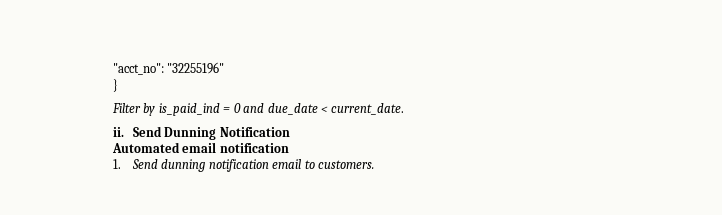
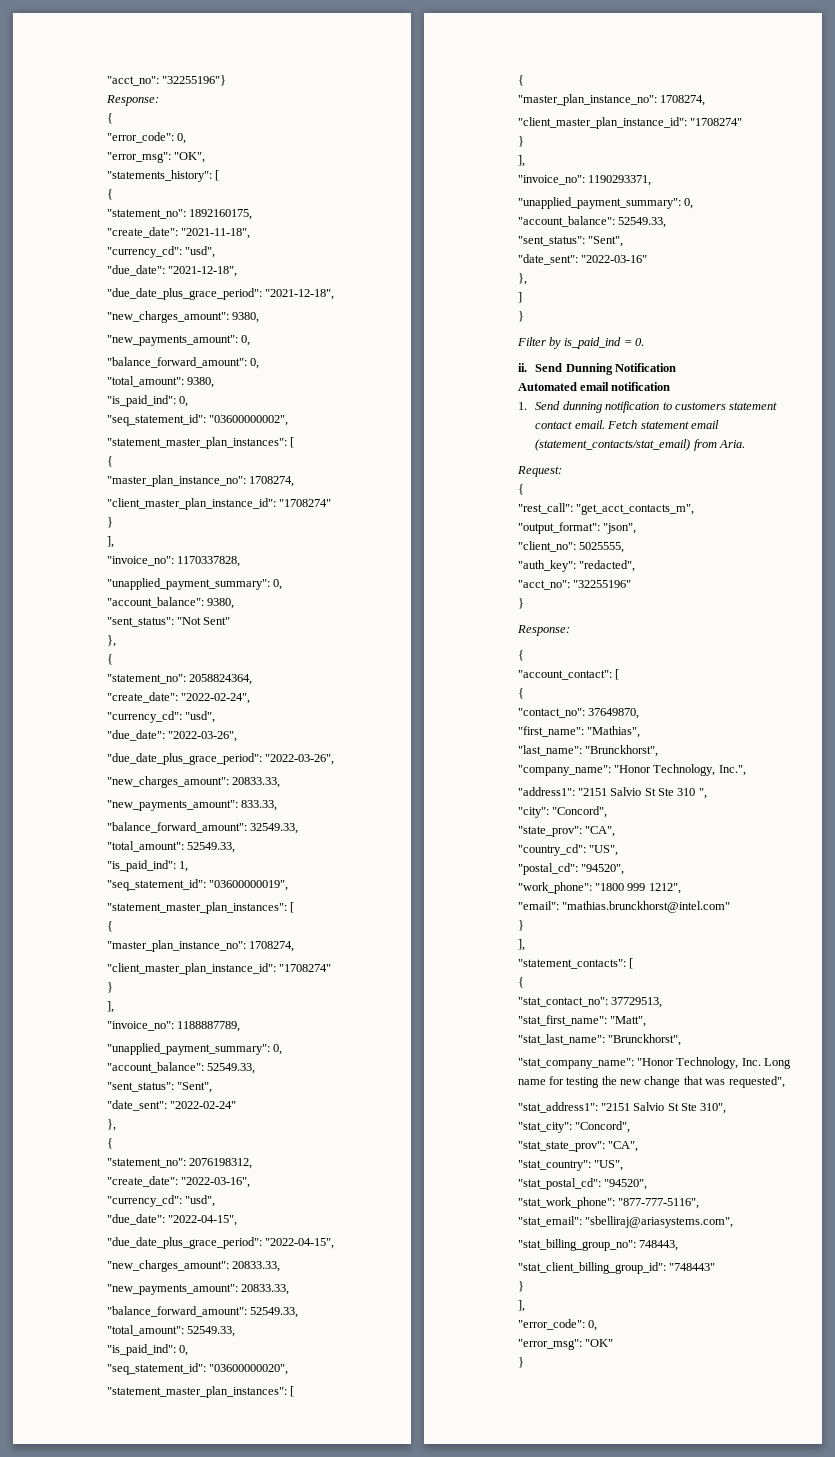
[112,62,225,75] "acct_no": "32255196" -> [106,75,226,86] [105,95,159,106] [106,113,113,124] [106,132,186,144] [106,152,205,163] [106,170,219,182] [106,189,113,200] [106,209,252,220] [106,227,250,239] [106,246,215,258] [106,265,237,277] [106,288,334,300] [106,311,259,323] [106,335,250,346] [106,357,259,369] [106,376,214,388] [106,395,188,407] [106,414,288,426] [106,437,294,449] [106,456,113,467] [106,475,294,487] [106,498,331,510] [106,517,113,528] [106,536,114,548] [106,556,240,567] [106,578,282,590] [106,597,234,609] [106,617,231,627] [106,635,116,647] [106,654,113,665] [106,674,252,685] [106,692,250,704] [106,711,215,723] [106,730,237,742] [106,753,334,765] [106,776,280,788] [106,800,277,811] [106,822,298,834] [106,841,235,853] [106,860,188,872] [106,879,288,891] [106,902,294,914] [106,921,113,932] [106,940,294,952] [106,963,331,975] [106,982,113,993] [106,1001,114,1013] [106,1021,240,1032] [106,1043,282,1055] [106,1062,255,1074] [106,1082,212,1093] [106,1100,236,1111] [106,1119,116,1131] [106,1138,113,1149] [106,1158,252,1169] [106,1176,250,1188] [106,1195,215,1207] [106,1214,237,1226] [106,1237,334,1249] [106,1260,280,1272] [106,1284,289,1295] [106,1306,298,1318] [106,1325,235,1337] [106,1344,188,1356] [106,1363,288,1375] [106,1386,294,1398] [517,75,524,86] [517,94,705,106] [517,117,742,129] [517,136,524,147] [517,155,525,167] [517,175,651,186] [517,197,693,209] [517,216,666,228] [517,236,623,247] [517,254,647,265] [517,273,527,285] [517,292,522,303] "acct_no": "32255196"} // Response: // { // "error_code": 0, // "error_msg": "OK", // "statements_history": [ // { // "statement_no": 1892160175, // "create_date": "2021-11-18", // "currency_cd": "usd", // "due_date": "2021-12-18", // "due_date_plus_grace_period": "2021-12-18", // "new_charges_amount": 9380, // "new_payments_amount": 0, // "balance_forward_amount": 0, // "total_amount": 9380, // "is_paid_ind": 0, // "seq_statement_id": "03600000002", // "statement_master_plan_instances": [ // { // "master_plan_instance_no": 1708274, // "client_master_plan_instance_id": "1708274" // } // ], // "invoice_no": 1170337828, // "unapplied_payment_summary": 0, // "account_balance": 9380, // "sent_status": "Not Sent" // }, // { // "statement_no": 2058824364, // "create_date": "2022-02-24", // "currency_cd": "usd", // "due_date": "2022-03-26", // "due_date_plus_grace_period": "2022-03-26", // "new_charges_amount": 20833.33, // "new_payments_amount": 833.33, // "balance_forward_amount": 32549.33, // "total_amount": 52549.33, // "is_paid_ind": 1, // "seq_statement_id": "03600000019", // "statement_master_plan_instances": [ // { // "master_plan_instance_no": 1708274, // "client_master_plan_instance_id": "1708274" // } // ], // "invoice_no": 1188887789, // "unapplied_payment_summary": 0, // "account_balance": 52549.33, // "sent_status": "Sent", // "date_sent": "2022-02-24" // }, // { // "statement_no": 2076198312, // "create_date": "2022-03-16", // "currency_cd": "usd", // "due_date": "2022-04-15", // "due_date_plus_grace_period": "2022-04-15", // "new_charges_amount": 20833.33, // "new_payments_amount": 20833.33, // "balance_forward_amount": 52549.33, // "total_amount": 52549.33, // "is_paid_ind": 0, // "seq_statement_id": "03600000020", // "statement_master_plan_instances": [ // { // "master_plan_instance_no": 1708274, // "client_master_plan_instance_id": "1708274" // } // ], // "invoice_no": 1190293371, // "unapplied_payment_summary": 0, // "account_balance": 52549.33, // "sent_status": "Sent", // "date_sent": "2022-03-16" // }, // ]
[233,103,404,115] 0 and due_date < current_date. -> [635,338,645,346] 0.
[272,159,375,169] email to customers. -> [662,402,778,410] [535,420,719,429] [535,439,746,451] [516,466,562,477] [517,484,524,495] [517,503,694,515] [517,522,636,534] [517,541,624,553] [517,560,635,572] [517,580,631,590] [517,598,524,609] [516,625,570,636] [517,650,524,661] [517,669,619,680] [517,688,524,699] [517,708,639,719] [517,726,640,738] [517,745,658,757] [517,764,746,776] [517,787,707,799] [517,806,607,818] [517,826,615,837] [517,844,618,856] [517,863,624,875] [517,882,681,894] [517,901,730,913] [517,920,524,931] [517,939,525,951] [517,958,633,969] [517,977,524,988] [517,997,662,1008] [517,1015,646,1027] [517,1034,681,1046] [517,1057,792,1069] [517,1076,785,1088] [517,1102,727,1114] [517,1121,630,1133] [517,1141,638,1152] [517,1160,623,1171] [517,1178,647,1190] [517,1197,699,1209] [517,1216,733,1228] [517,1239,678,1251] [517,1262,715,1274] [517,1281,524,1292] [517,1300,525,1312] [517,1319,597,1331] [517,1339,613,1350] [517,1357,524,1368] to customers statement contact email. Fetch statement email (statement_contacts/stat_email) from Aria. // Request: // { // "rest_call": "get_acct_contacts_m", // "output_format": "json", // "client_no": 5025555, // "auth_key": "redacted", // "acct_no": "32255196" // } // Response: // { // "account_contact": [ // { // "contact_no": 37649870, // "first_name": "Mathias", // "last_name": "Brunckhorst", // "company_name": "Honor Technology, Inc.", // "address1": "2151 Salvio St Ste 310 ", // "city": "Concord", // "state_prov": "CA", // "country_cd": "US", // "postal_cd": "94520", // "work_phone": "1800 999 1212", // "email": "mathias.brunckhorst@intel.com" // } // ], // "statement_contacts": [ // { // "stat_contact_no": 37729513, // "stat_first_name": "Matt", // "stat_last_name": "Brunckhorst", // "stat_company_name": "Honor Technology, Inc. Long name for testing the new change that was requested", // "stat_address1": "2151 Salvio St Ste 310", // "stat_city": "Concord", // "stat_state_prov": "CA", // "stat_country": "US", // "stat_postal_cd": "94520", // "stat_work_phone": "877-777-5116", // "stat_email": "sbelliraj@ariasystems.com", // "stat_billing_group_no": 748443, // "stat_client_billing_group_id": "748443" // } // ], // "error_code": 0, // "error_msg": "OK" // }

